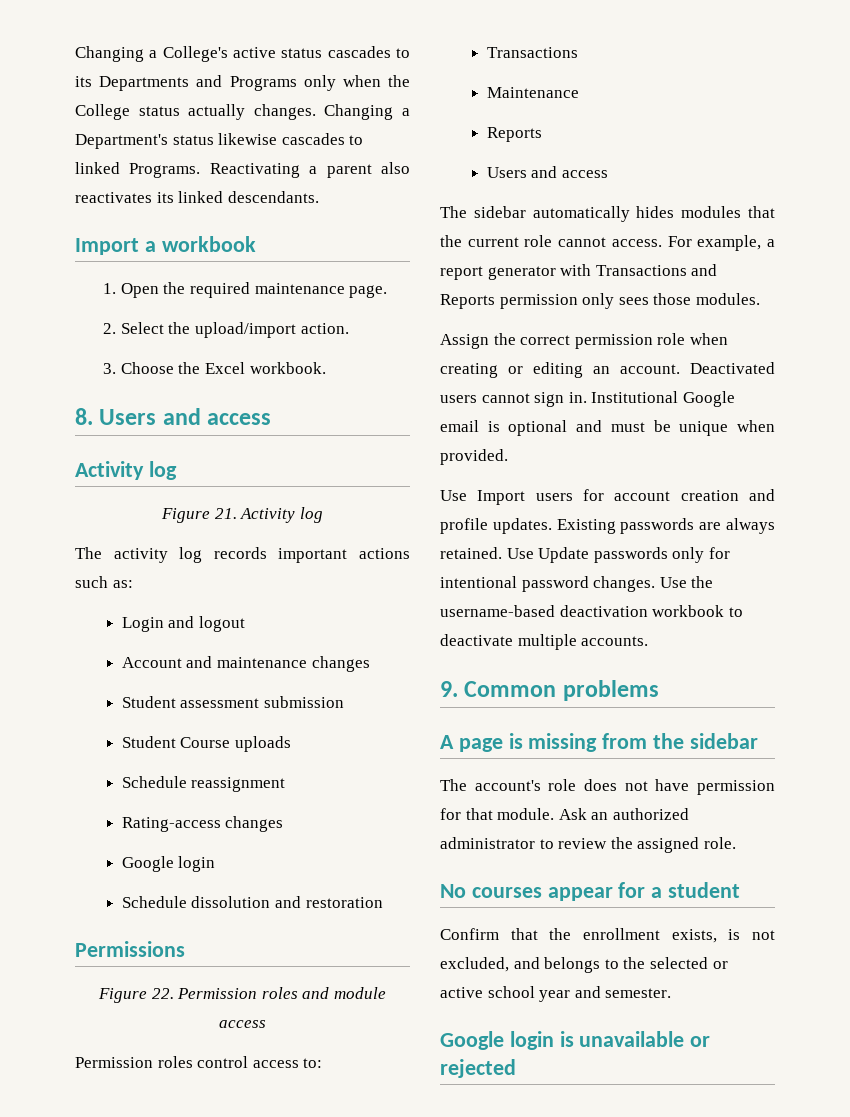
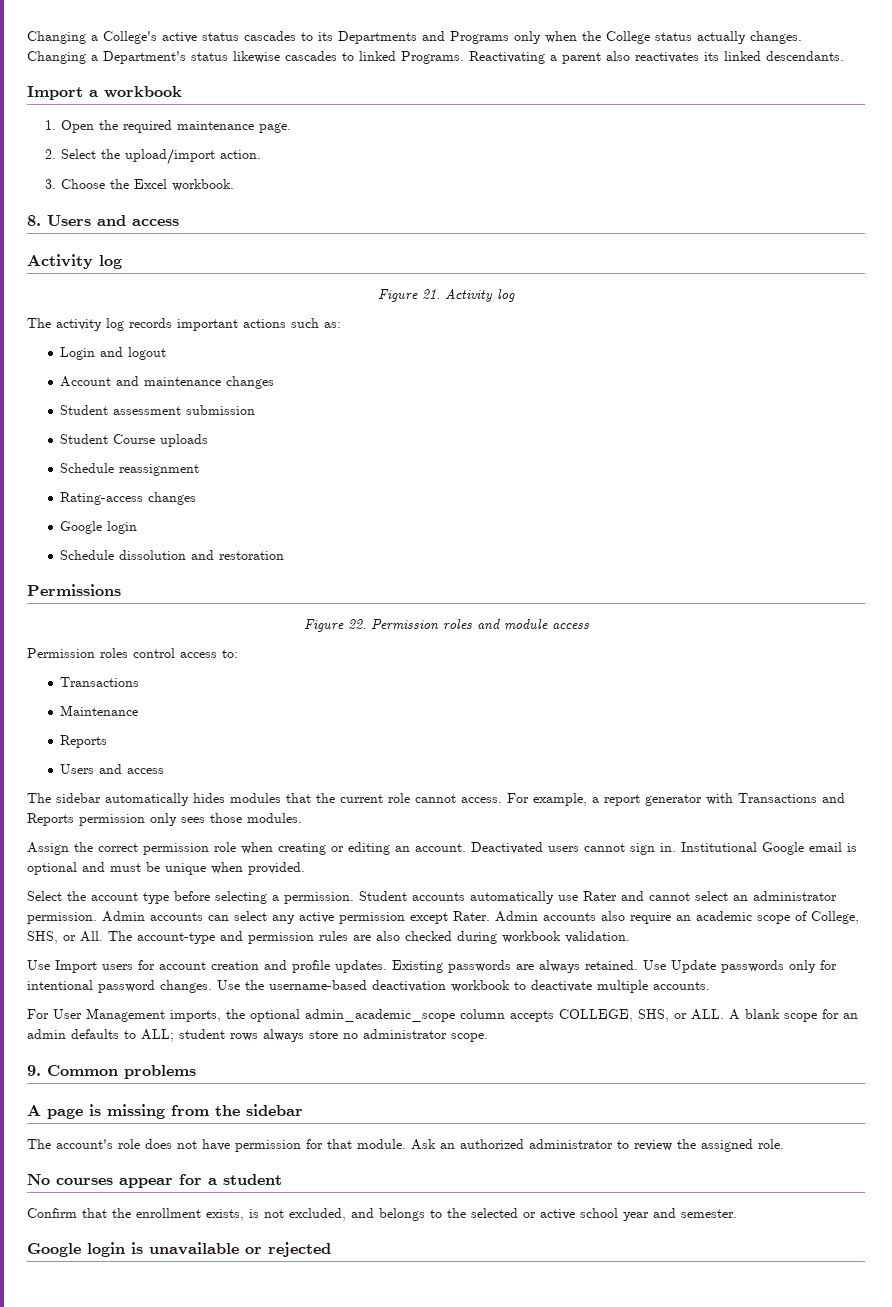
(508, 457) none -> [27,891,837,904] [27,911,859,924] [27,931,630,944] // Select the account type before selecting a permission. Student accounts automatically use Rater and cannot select an administrator permission. Admin accounts can select any active permission except Rater. Admin accounts also require an academic scope of College, SHS, or All. The account-type and permission rules are also checked during workbook validation.
(649, 641) none -> [27,1008,858,1022] [27,1029,488,1042] // For User Management imports, the optional admin_academic_scope column accepts COLLEGE, SHS, or ALL. A blank scope for an admin defaults to ALL; student rows always store no administrator scope.

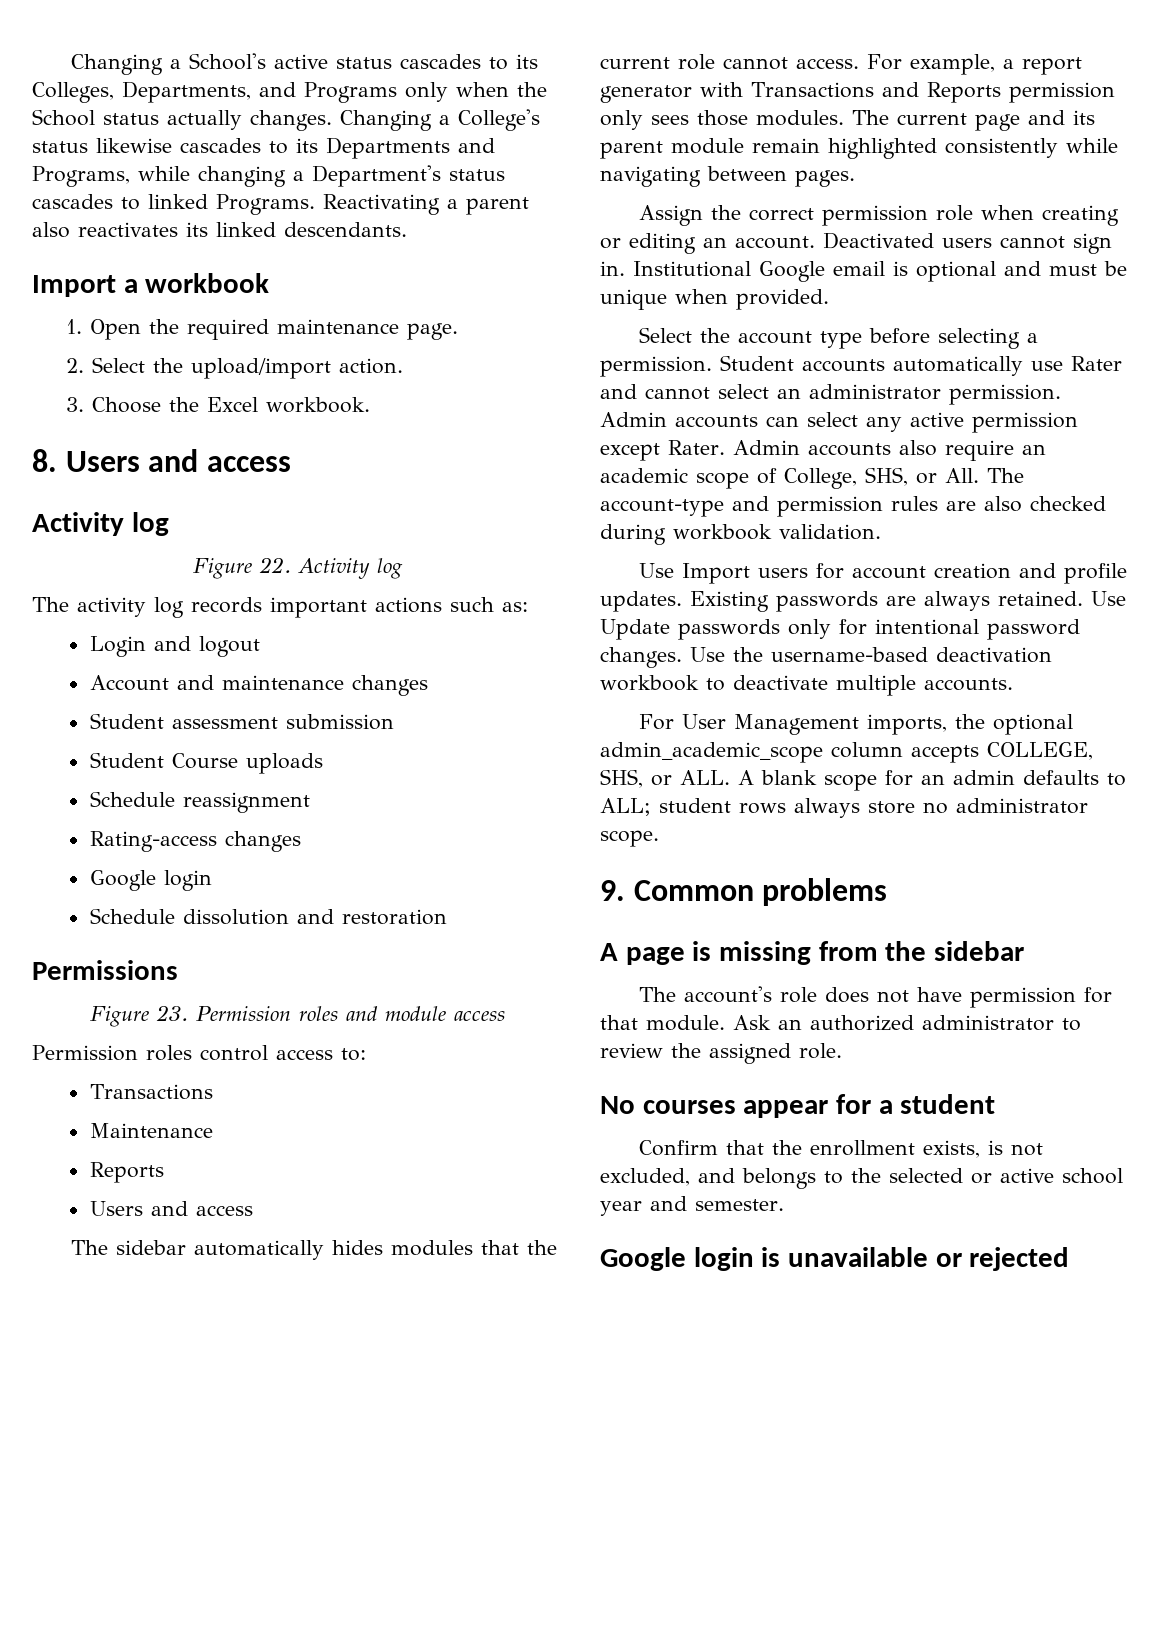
[27,31,157,44] Changing a College's -> [71,53,267,75] Changing a School's
[338,31,417,44] Departments -> [32,81,251,103] Colleges, Departments,
[606,31,650,44] College -> [32,109,95,126] School
(98, 58) none -> [458,109,540,131] [32,137,495,159] [32,166,304,187] College's status likewise cascades to its Departments and Programs, while changing a
[233,51,280,63] likewise -> (505, 175) none
[422,289,440,299] 21. -> [258,557,291,573] 22.
[347,619,366,629] 22. -> [155,1005,188,1021] 23.
(302, 818) none -> [852,110,1095,131] [600,138,1118,159] [600,166,855,187] The current page and its parent module remain highlighted consistently while navigating between pages.

